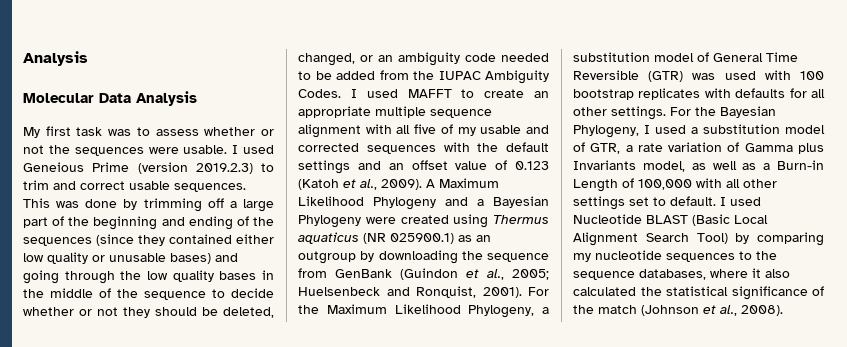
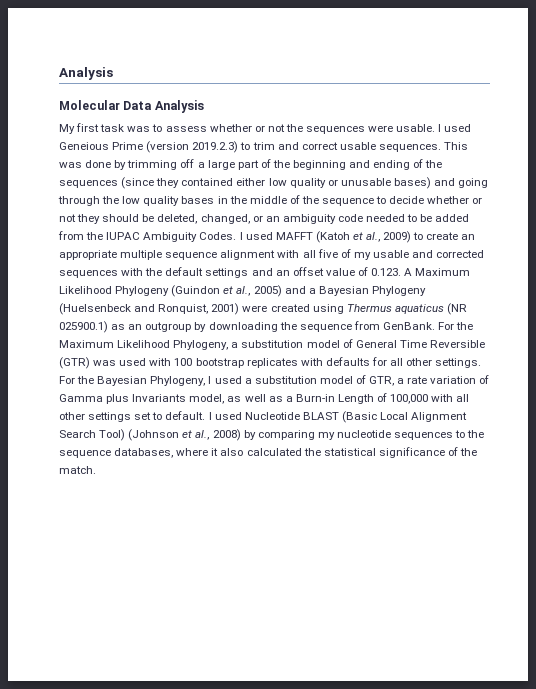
(452, 93) none -> [315,231,412,243] (Katoh et al., 2009)
[515,161,549,170] [298,178,499,190] [298,196,549,210] [298,215,361,228] 0.123 (Katoh et al., 2009). A Maximum Likelihood Phylogeny and a Bayesian Phylogeny -> [371,268,471,276] [59,285,426,297] [59,303,240,315] 0.123. A Maximum Likelihood Phylogeny (Guindon et al., 2005) and a Bayesian Phylogeny (Huelsenbeck and Ronquist, 2001)
[335,268,549,280] [298,286,522,298] GenBank (Guindon et al., 2005; Huelsenbeck and Ronquist, 2001). -> [382,322,435,330] GenBank.
(728, 238) none -> [128,429,241,441] (Johnson et al., 2008)
[598,305,783,316] match (Johnson et al., 2008). -> [59,466,96,474] match.

